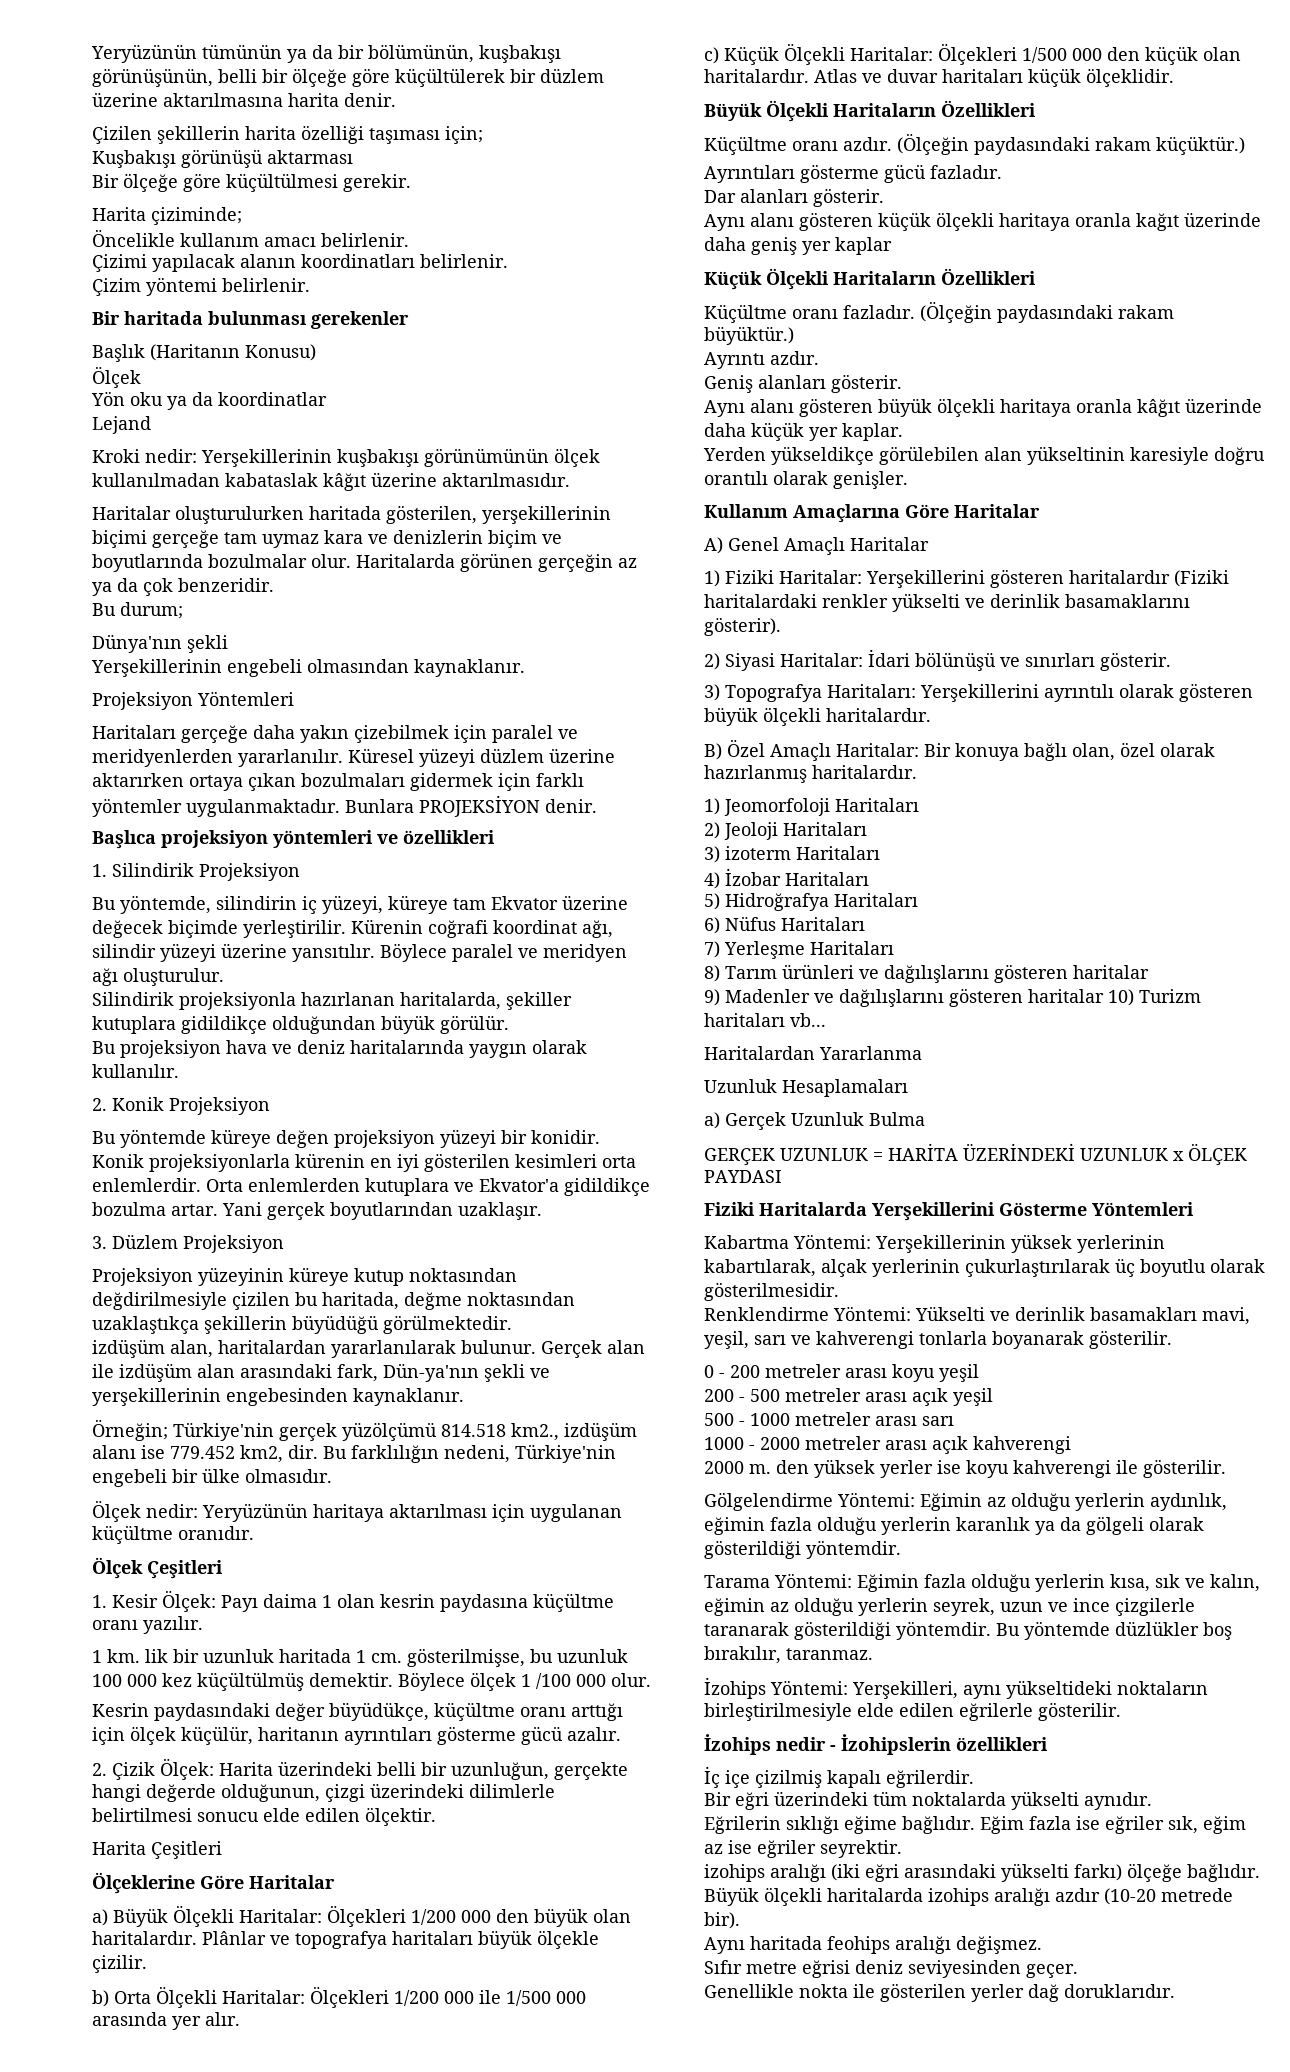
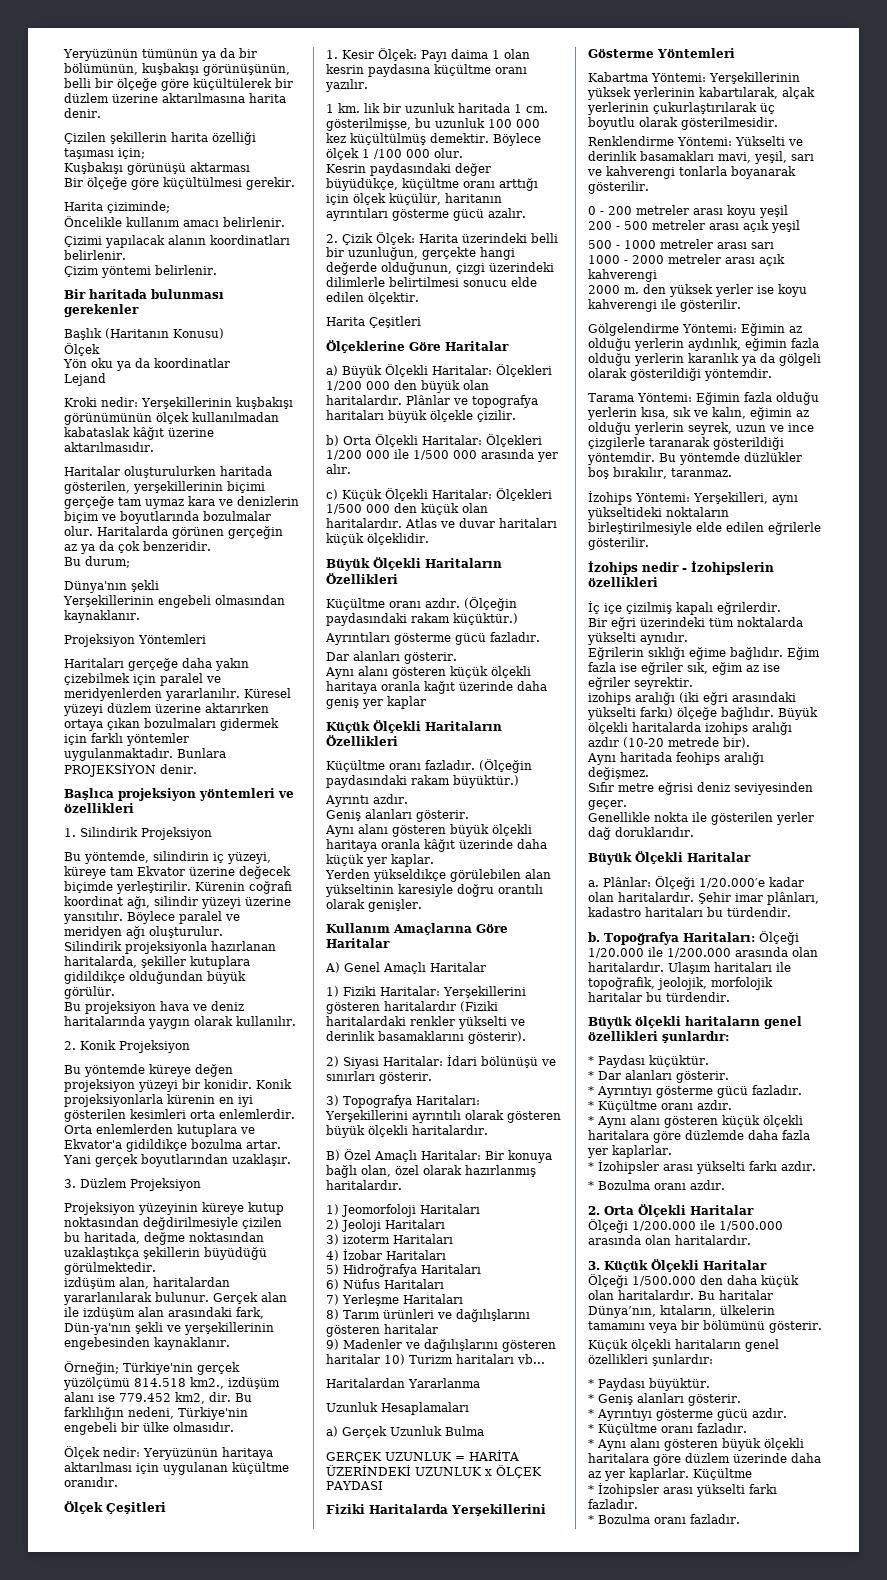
(1175, 1991) none -> [588,851,751,865] [588,876,804,890] [588,892,819,905] [588,907,791,917] [588,931,799,945] [588,947,818,958] [588,962,791,974] [588,977,773,990] [588,992,730,1002] [588,1016,802,1029] [588,1031,729,1043] [588,1055,709,1068] [588,1070,729,1083] [588,1085,802,1098] [588,1100,732,1112] [588,1115,803,1128] [588,1130,810,1143] [587,1145,672,1158] [588,1160,816,1174] [588,1180,725,1190] [588,1204,754,1217] [588,1219,783,1233] [588,1235,751,1245] [588,1259,767,1272] [588,1274,799,1288] [588,1290,773,1300] [588,1305,775,1318] [588,1320,822,1333] [588,1339,779,1352] [588,1354,713,1366] [588,1378,710,1391] [588,1393,741,1406] [588,1408,787,1421] [588,1423,747,1435] [588,1438,804,1451] [588,1453,821,1466] [588,1468,752,1481] [588,1483,777,1497] [588,1499,638,1509] [588,1514,740,1524] // Büyük Ölçekli Haritalar // a. Plânlar: Ölçeği 1/20.000′e kadar olan haritalardır. Şehir imar plânları, kadastro haritaları bu türdendir. // b. Topoğrafya Haritaları: Ölçeği 1/20.000 ile 1/200.000 arasında olan haritalardır. Ulaşım haritaları ile topoğrafik, jeolojik, morfolojik haritalar bu türdendir. // Büyük ölçekli haritaların genel özellikleri şunlardır: // * Paydası küçüktür. // * Dar alanları gösterir. // * Ayrıntıyı gösterme gücü fazladır. // * Küçültme oranı azdır. // * Aynı alanı gösteren küçük ölçekli haritalara göre düzlemde daha fazla yer kaplarlar. // * İzohipsler arası yükselti farkı azdır. // * Bozulma oranı azdır. // 2. Orta Ölçekli Haritalar // Ölçeği 1/200.000 ile 1/500.000 arasında olan haritalardır. // 3. Küçük Ölçekli Haritalar // Ölçeği 1/500.000 den daha küçük olan haritalardır. Bu haritalar Dünya’nın, kıtaların, ülkelerin tamamını veya bir bölümünü gösterir. // Küçük ölçekli haritaların genel özellikleri şunlardır: // * Paydası büyüktür. // * Geniş alanları gösterir. // * Ayrıntıyı gösterme gücü azdır. // * Küçültme oranı fazladır. // * Aynı alanı gösteren büyük ölçekli haritalara göre düzlem üzerinde daha az yer kaplarlar. Küçültme // * İzohipsler arası yükselti farkı fazladır. // * Bozulma oranı fazladır.

